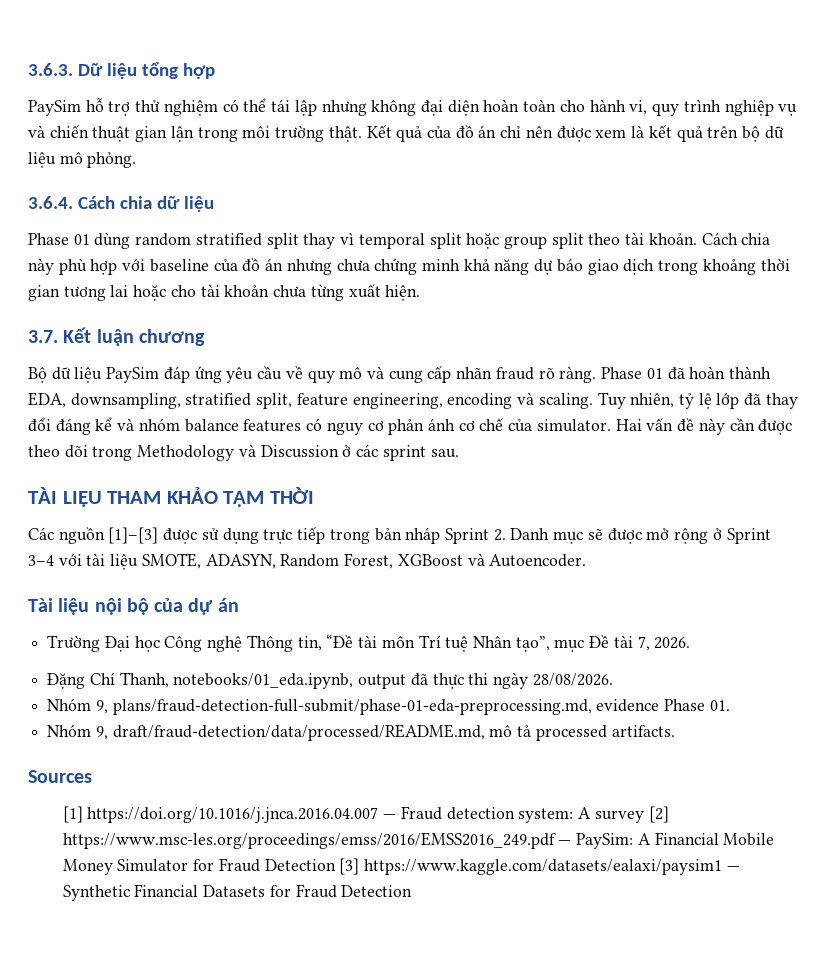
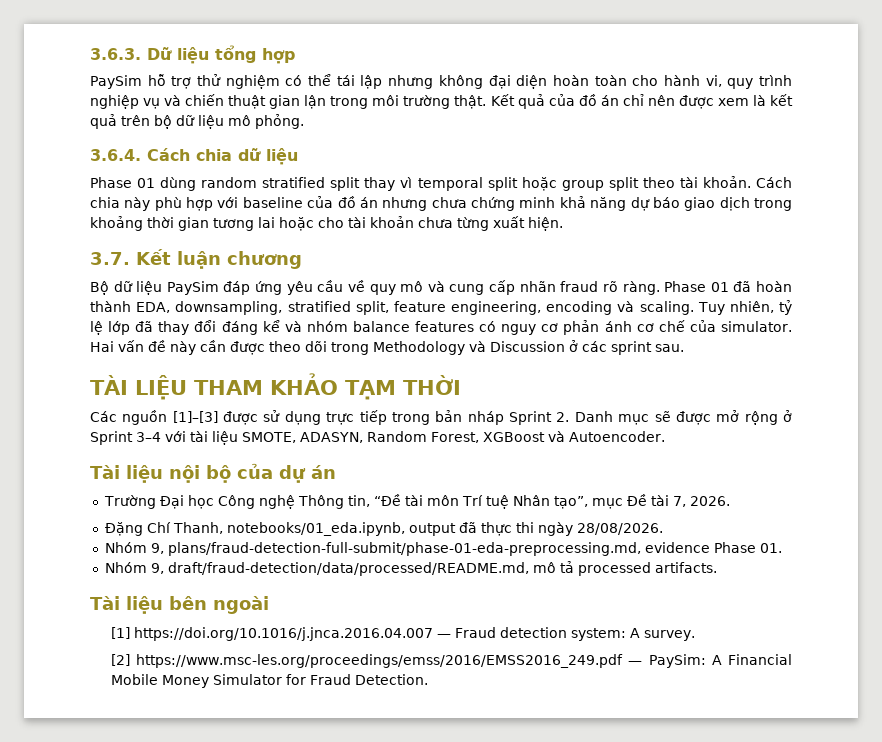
[28,770,92,783] Sources -> [90,596,269,614] Tài liệu bên ngoài
[594,810,644,823] survey -> [644,630,696,641] survey. //
[264,858,740,875] [62,884,413,901] Detection [3] https://www.kaggle.com/datasets/ealaxi/paysim1 — Synthetic Financial Datasets for Fraud Detection -> [355,674,429,685] Detection.

